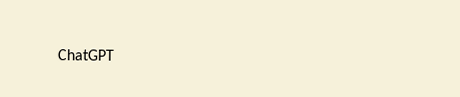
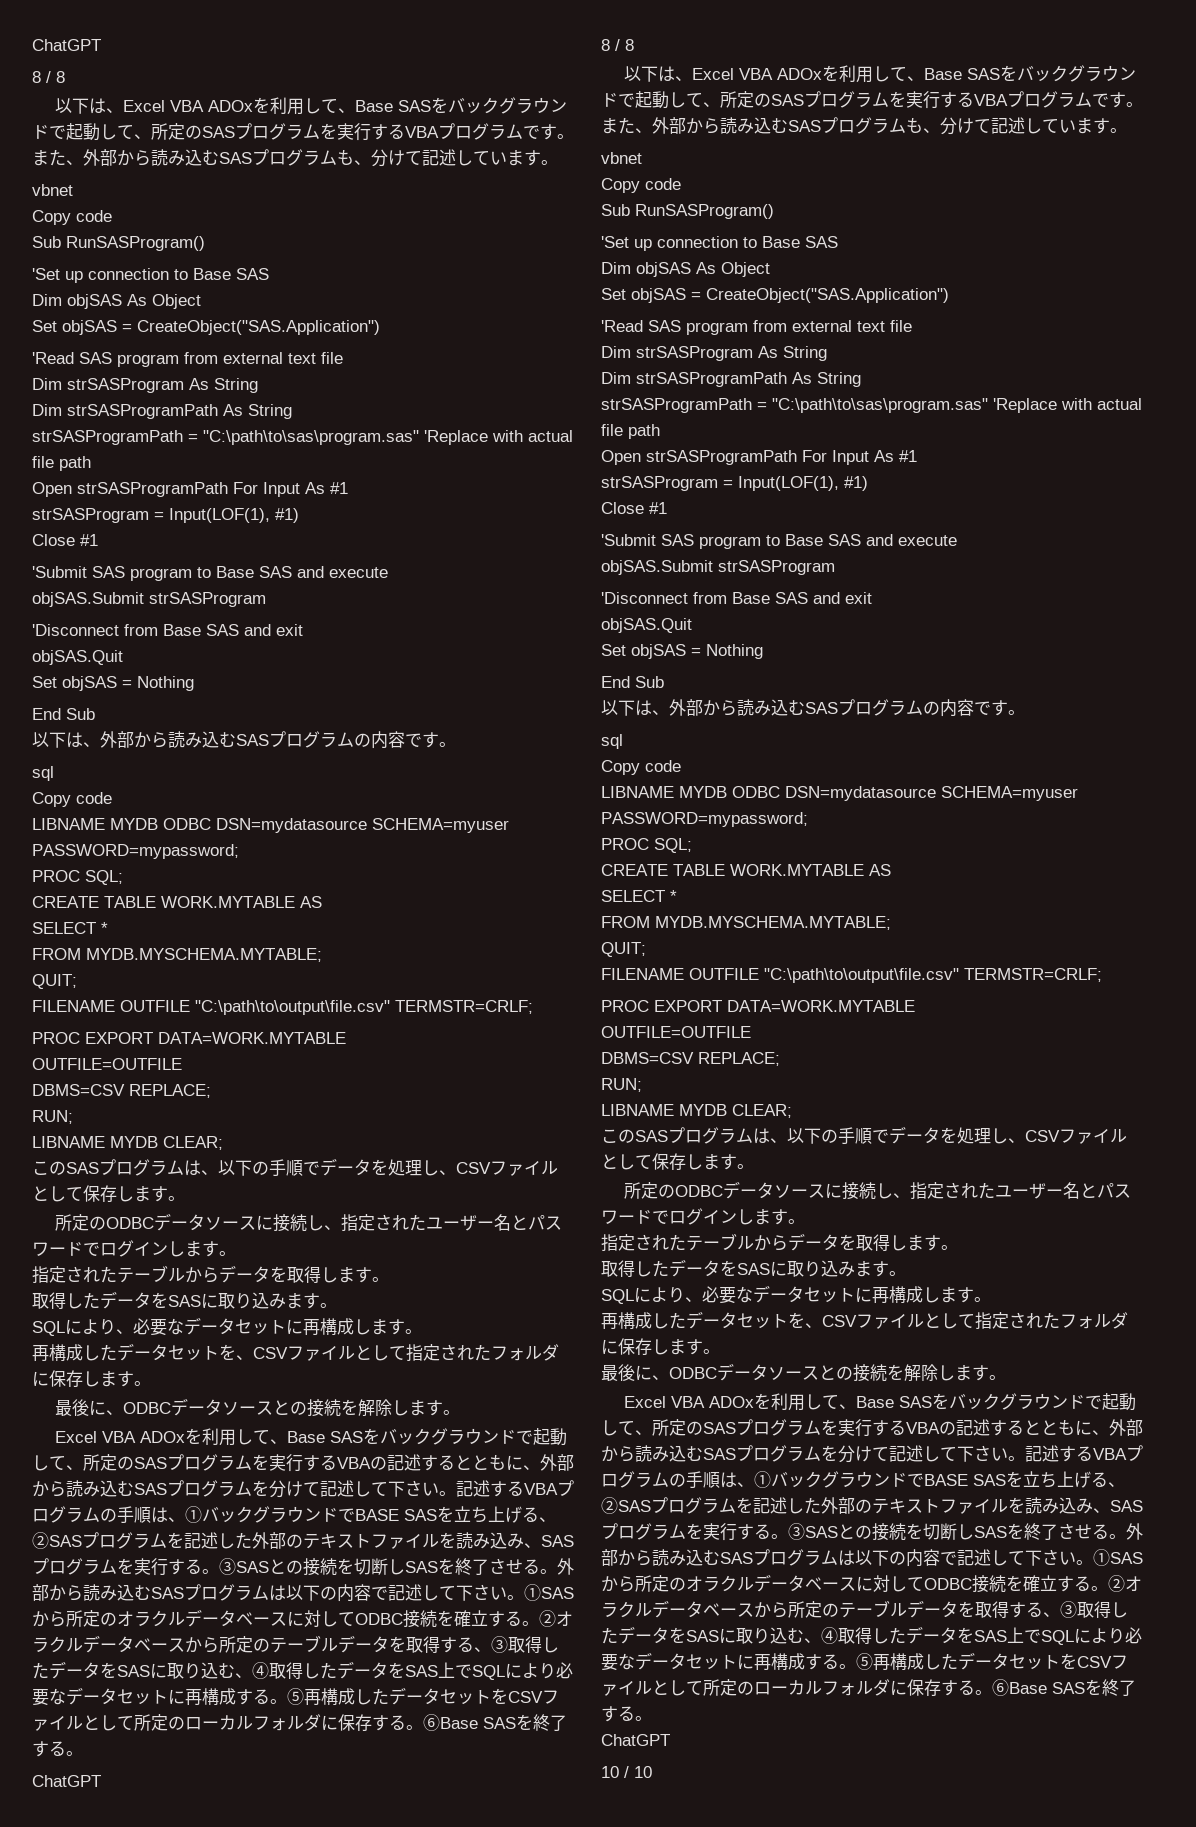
[57,49,114,61] ChatGPT -> [32,39,101,51] [32,71,65,83] [54,97,567,115] [32,123,574,141] [32,149,558,167] [32,184,73,196] [32,210,112,225] [32,236,205,251] [32,268,269,283] [32,294,201,309] [32,320,380,335] [32,352,343,367] [32,378,258,393] [32,404,292,419] [32,430,573,445] [32,456,91,471] [32,482,348,497] [32,508,299,523] [32,534,98,546] [32,566,388,581] [32,592,266,607] [32,624,303,636] [32,650,123,665] [32,676,194,691] [32,708,95,720] [32,731,456,749] [32,766,54,781] [32,792,112,807] [32,818,509,833] [32,844,239,859] [32,870,123,885] [32,896,322,908] [32,922,108,934] [32,948,322,962] [32,974,77,989] [32,1000,533,1015] [32,1032,346,1044] [32,1058,182,1070] [32,1084,211,1098] [32,1110,73,1124] [32,1136,223,1150] [32,1158,558,1177] [32,1185,185,1202] [54,1213,562,1232] [32,1240,236,1257] [32,1265,389,1284] [32,1291,337,1309] [32,1317,422,1336] [32,1343,559,1362] [32,1370,151,1387] [54,1398,460,1417] [54,1428,567,1446] [32,1454,574,1472] [32,1480,574,1498] [32,1506,556,1524] [32,1532,574,1549] [32,1558,574,1576] [32,1584,574,1602] [32,1609,573,1628] [32,1635,559,1653] [32,1661,573,1680] [32,1687,559,1706] [32,1714,567,1731] [32,1741,83,1757] [32,1775,101,1787] [601,39,634,51] [623,65,1136,83] [601,91,1143,109] [601,117,1127,135] [601,152,642,164] [601,178,681,193] [601,204,774,219] [601,236,838,251] [601,262,770,277] [601,288,949,303] [601,320,912,335] [601,346,827,361] [601,372,861,387] [601,398,1142,413] [601,424,660,439] [601,450,917,465] [601,476,868,491] [601,502,667,514] [601,534,957,549] [601,560,835,575] [601,592,872,604] [601,618,692,633] [601,644,763,659] [601,676,664,688] [601,699,1025,717] [601,734,623,749] [601,760,681,775] [601,786,1078,801] [601,812,808,827] [601,838,692,853] [601,864,891,876] [601,890,677,902] [601,916,891,930] [601,942,646,957] [601,968,1102,983] [601,1000,915,1012] [601,1026,751,1038] [601,1052,780,1066] [601,1078,642,1092] [601,1104,792,1118] [601,1126,1127,1145] [601,1153,754,1170] [623,1181,1131,1200] [601,1208,805,1225] [601,1233,958,1252] [601,1259,906,1277] [601,1285,991,1304] [601,1311,1128,1330] [601,1338,720,1355] [601,1363,1006,1382] [623,1393,1136,1411] [601,1419,1143,1437] [601,1445,1143,1463] [601,1471,1125,1489] [601,1497,1143,1514] [601,1523,1143,1541] [601,1549,1143,1567] [601,1574,1142,1593] [601,1600,1128,1618] [601,1626,1142,1645] [601,1652,1128,1671] [601,1679,1136,1696] [601,1706,652,1722] [601,1734,670,1746] [601,1766,652,1778] ChatGPT // 8 / 8 // 以下は、Excel VBA ADOxを利用して、Base SASをバックグラウンドで起動して、所定のSASプログラムを実行するVBAプログラムです。また、外部から読み込むSASプログラムも、分けて記述しています。 // vbnet // Copy code // Sub RunSASProgram() // 'Set up connection to Base SAS // Dim objSAS As Object // Set objSAS = CreateObject("SAS.Application") // 'Read SAS program from external text file // Dim strSASProgram As String // Dim strSASProgramPath As String // strSASProgramPath = "C:\path\to\sas\program.sas" 'Replace with actual file path // Open strSASProgramPath For Input As #1 // strSASProgram = Input(LOF(1), #1) // Close #1 // 'Submit SAS program to Base SAS and execute // objSAS.Submit strSASProgram // 'Disconnect from Base SAS and exit // objSAS.Quit // Set objSAS = Nothing // End Sub // 以下は、外部から読み込むSASプログラムの内容です。 // sql // Copy code // LIBNAME MYDB ODBC DSN=mydatasource SCHEMA=myuser PASSWORD=mypassword; // PROC SQL; // CREATE TABLE WORK.MYTABLE AS // SELECT * // FROM MYDB.MYSCHEMA.MYTABLE; // QUIT; // FILENAME OUTFILE "C:\path\to\output\file.csv" TERMSTR=CRLF; // PROC EXPORT DATA=WORK.MYTABLE // OUTFILE=OUTFILE // DBMS=CSV REPLACE; // RUN; // LIBNAME MYDB CLEAR; // このSASプログラムは、以下の手順でデータを処理し、CSVファイルとして保存します。 // 所定のODBCデータソースに接続し、指定されたユーザー名とパスワードでログインします。 // 指定されたテーブルからデータを取得します。 // 取得したデータをSASに取り込みます。 // SQLにより、必要なデータセットに再構成します。 // 再構成したデータセットを、CSVファイルとして指定されたフォルダに保存します。 // 最後に、ODBCデータソースとの接続を解除します。 // Excel VBA ADOxを利用して、Base SASをバックグラウンドで起動して、所定のSASプログラムを実行するVBAの記述するとともに、外部から読み込むSASプログラムを分けて記述して下さい。記述するVBAプログラムの手順は、①バックグラウンドでBASE SASを立ち上げる、②SASプログラムを記述した外部のテキストファイルを読み込み、SASプログラムを実行する。③SASとの接続を切断しSASを終了させる。外部から読み込むSASプログラムは以下の内容で記述して下さい。①SASから所定のオラクルデータベースに対してODBC接続を確立する。②オラクルデータベースから所定のテーブルデータを取得する、③取得したデータをSASに取り込む、④取得したデータをSAS上でSQLにより必要なデータセットに再構成する。⑤再構成したデータセットをCSVファイルとして所定のローカルフォルダに保存する。⑥Base SASを終了する。 // ChatGPT // 8 / 8 // 以下は、Excel VBA ADOxを利用して、Base SASをバックグラウンドで起動して、所定のSASプログラムを実行するVBAプログラムです。また、外部から読み込むSASプログラムも、分けて記述しています。 // vbnet // Copy code // Sub RunSASProgram() // 'Set up connection to Base SAS // Dim objSAS As Object // Set objSAS = CreateObject("SAS.Application") // 'Read SAS program from external text file // Dim strSASProgram As String // Dim strSASProgramPath As String // strSASProgramPath = "C:\path\to\sas\program.sas" 'Replace with actual file path // Open strSASProgramPath For Input As #1 // strSASProgram = Input(LOF(1), #1) // Close #1 // 'Submit SAS program to Base SAS and execute // objSAS.Submit strSASProgram // 'Disconnect from Base SAS and exit // objSAS.Quit // Set objSAS = Nothing // End Sub // 以下は、外部から読み込むSASプログラムの内容です。 // sql // Copy code // LIBNAME MYDB ODBC DSN=mydatasource SCHEMA=myuser PASSWORD=mypassword; // PROC SQL; // CREATE TABLE WORK.MYTABLE AS // SELECT * // FROM MYDB.MYSCHEMA.MYTABLE; // QUIT; // FILENAME OUTFILE "C:\path\to\output\file.csv" TERMSTR=CRLF; // PROC EXPORT DATA=WORK.MYTABLE // OUTFILE=OUTFILE // DBMS=CSV REPLACE; // RUN; // LIBNAME MYDB CLEAR; // このSASプログラムは、以下の手順でデータを処理し、CSVファイルとして保存します。 // 所定のODBCデータソースに接続し、指定されたユーザー名とパスワードでログインします。 // 指定されたテーブルからデータを取得します。 // 取得したデータをSASに取り込みます。 // SQLにより、必要なデータセットに再構成します。 // 再構成したデータセットを、CSVファイルとして指定されたフォルダに保存します。 // 最後に、ODBCデータソースとの接続を解除します。 // Excel VBA ADOxを利用して、Base SASをバックグラウンドで起動して、所定のSASプログラムを実行するVBAの記述するとともに、外部から読み込むSASプログラムを分けて記述して下さい。記述するVBAプログラムの手順は、①バックグラウンドでBASE SASを立ち上げる、②SASプログラムを記述した外部のテキストファイルを読み込み、SASプログラムを実行する。③SASとの接続を切断しSASを終了させる。外部から読み込むSASプログラムは以下の内容で記述して下さい。①SASから所定のオラクルデータベースに対してODBC接続を確立する。②オラクルデータベースから所定のテーブルデータを取得する、③取得したデータをSASに取り込む、④取得したデータをSAS上でSQLにより必要なデータセットに再構成する。⑤再構成したデータセットをCSVファイルとして所定のローカルフォルダに保存する。⑥Base SASを終了する。 // ChatGPT // 10 / 10

